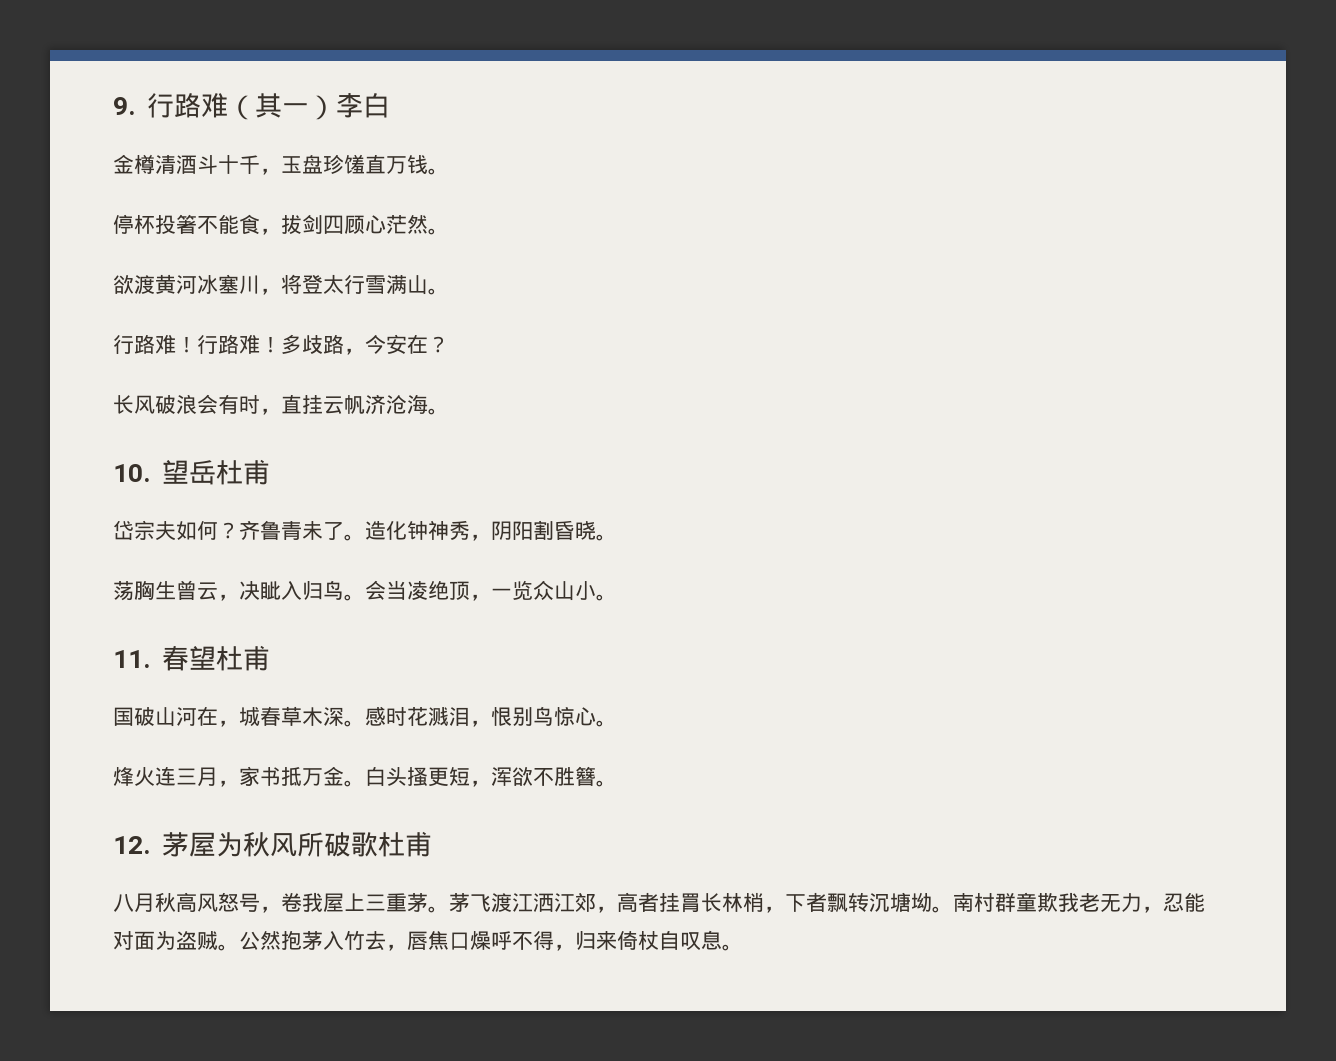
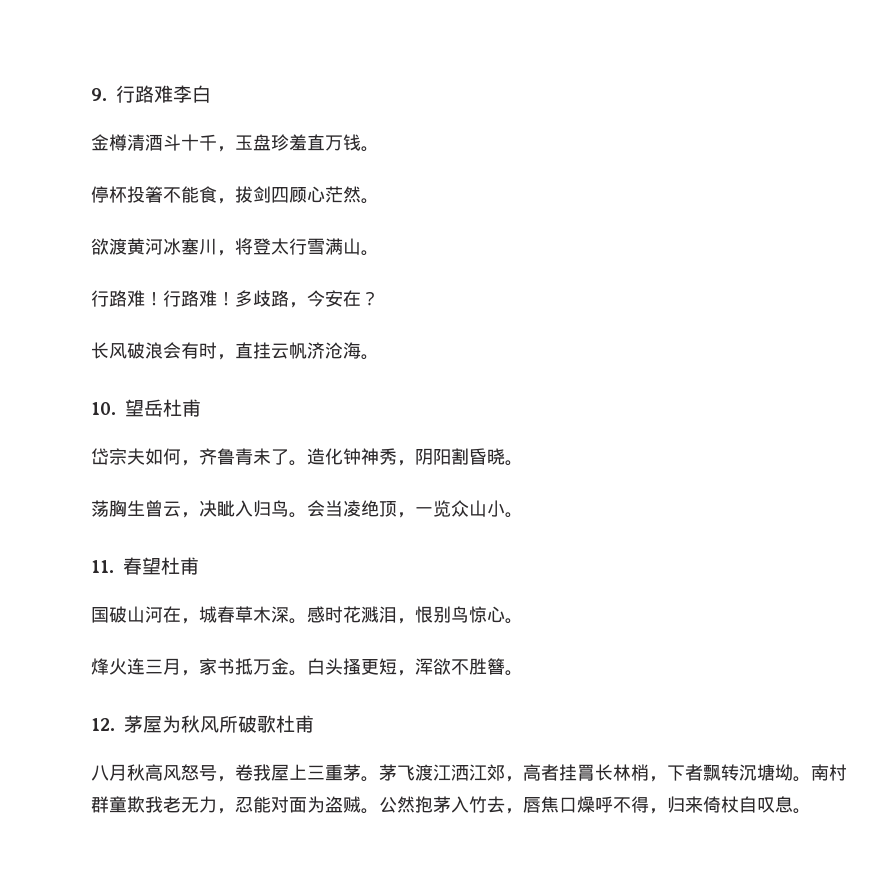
[227,93,336,120] （其一） -> (173, 94) none
[344,154,365,174] 馐 -> [289,134,307,151] 羞
[218,522,239,539] ？ -> [181,460,199,466] ，

